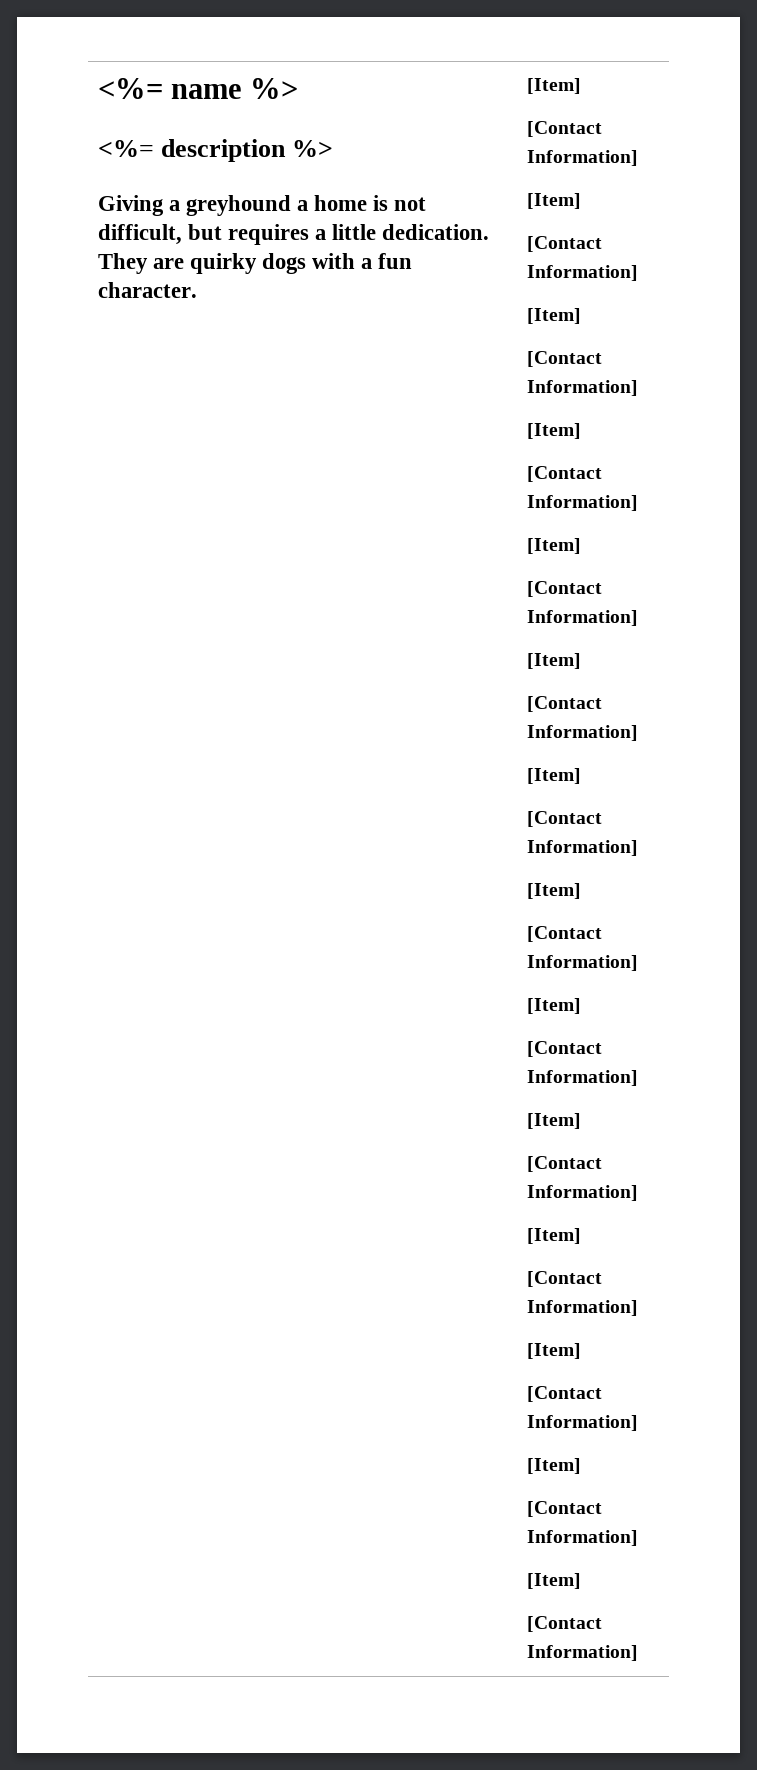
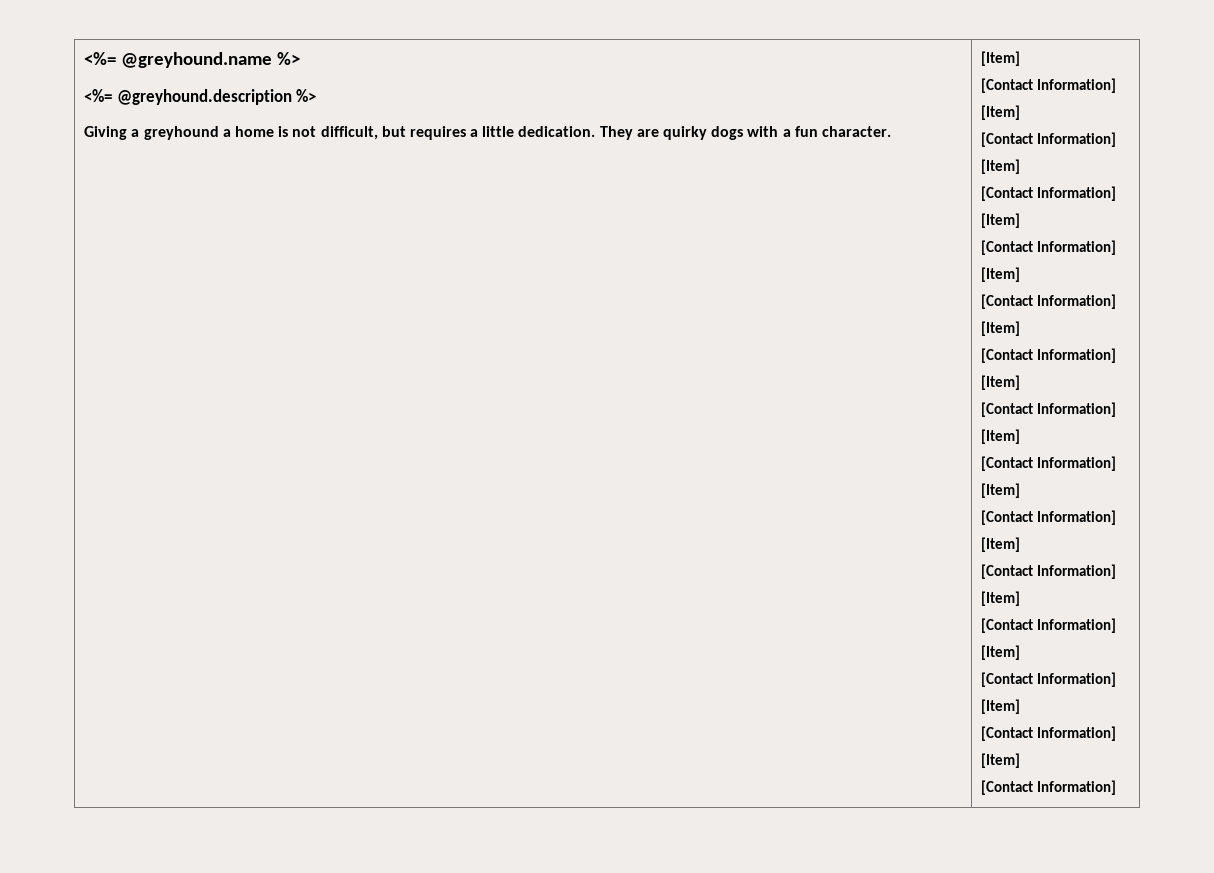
[97,78,243,99] <%= name -> [84,52,273,68] <%= @greyhound.name
[160,139,286,162] description -> [116,89,292,105] @greyhound.description

